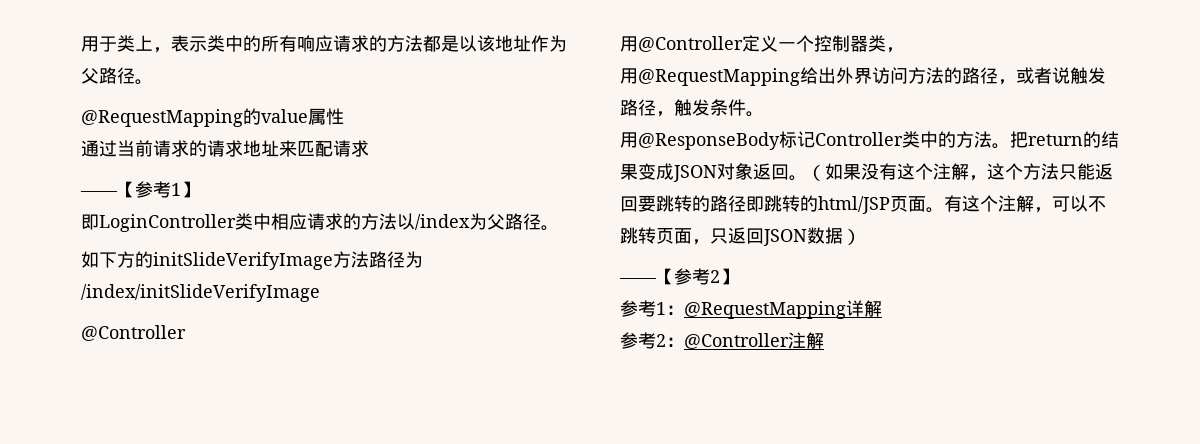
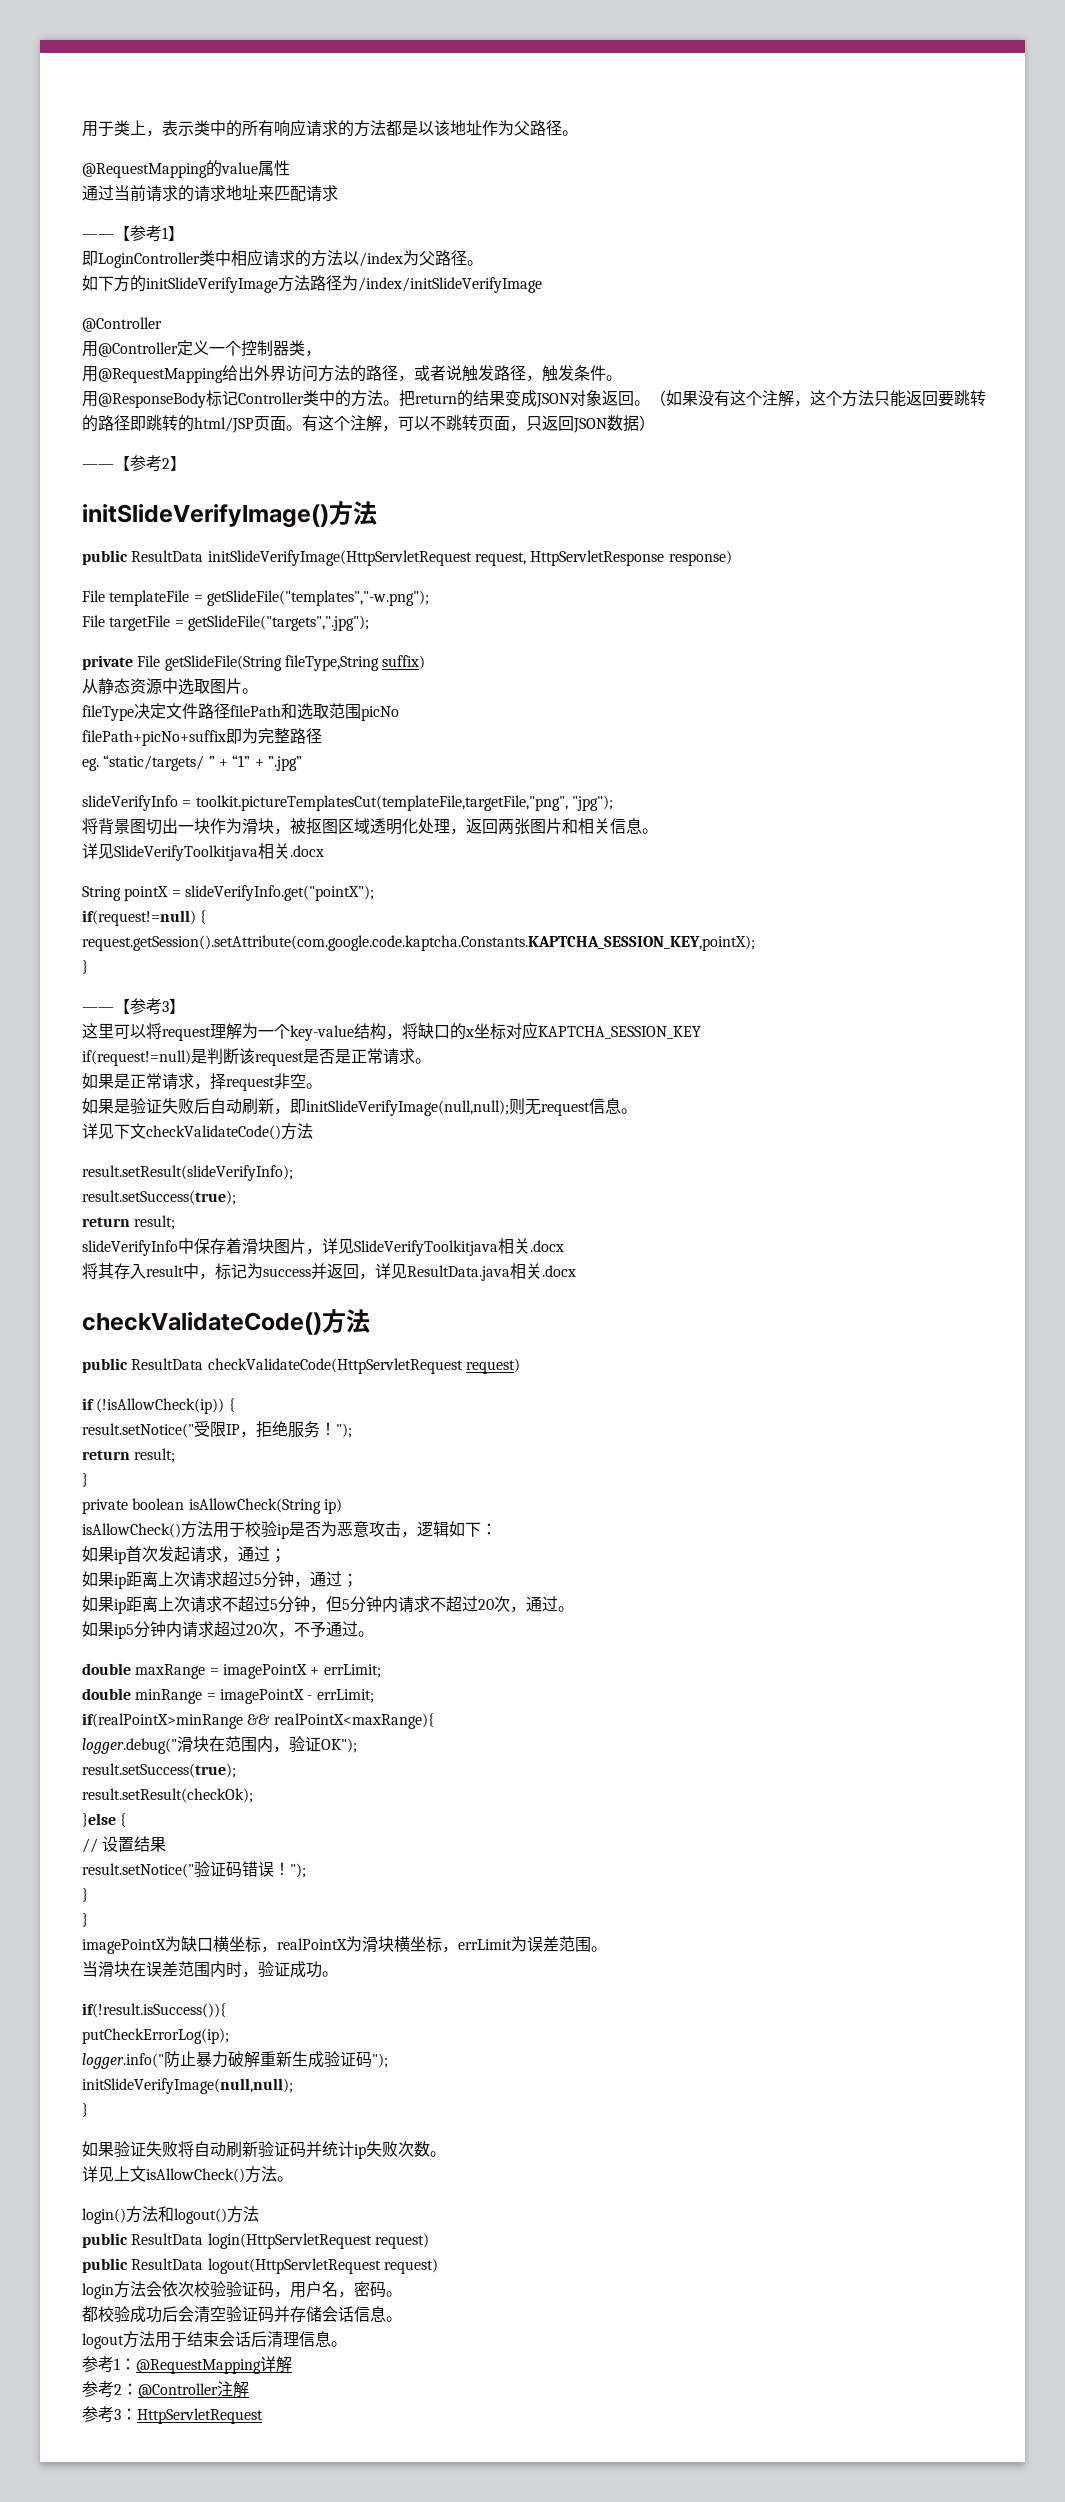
(738, 276) none -> [82,501,377,528] [82,550,732,566] [82,590,429,606] [82,615,369,631] [82,655,426,671] [82,678,258,695] [82,703,399,721] [82,728,322,746] [82,755,302,771] [82,795,613,811] [82,818,658,835] [82,843,324,861] [82,885,374,901] [82,910,207,926] [82,935,755,951] [82,960,88,974] [82,998,185,1015] [82,1022,701,1041] [82,1048,431,1066] [82,1073,322,1091] [82,1098,637,1116] [82,1123,313,1140] [82,1165,293,1181] [82,1190,236,1205] [82,1215,176,1230] [82,1238,564,1256] [82,1263,576,1281] [82,1309,370,1335] [82,1358,520,1374] [82,1398,235,1414] [82,1421,352,1438] [82,1448,176,1463] [82,1473,88,1487] [82,1498,342,1514] [82,1521,497,1539] [82,1546,286,1564] [82,1571,358,1589] [82,1596,574,1614] [82,1621,374,1639] [82,1663,381,1679] [82,1688,374,1704] [82,1713,434,1729] [82,1736,357,1754] [82,1763,236,1778] [82,1788,253,1803] [82,1813,127,1827] [82,1836,167,1853] [82,1861,306,1878] [82,1888,88,1902] [82,1913,88,1927] [82,1936,607,1954] [82,1961,338,1978] [82,2003,226,2018] [82,2028,229,2044] [82,2051,388,2069] [82,2078,293,2094] [82,2103,88,2117] [82,2141,446,2159] [82,2166,293,2183] [82,2206,259,2224] [82,2233,429,2249] [82,2258,438,2274] [82,2281,402,2299] [82,2306,402,2323] [82,2331,347,2349] // initSlideVerifyImage()方法 // public ResultData initSlideVerifyImage(HttpServletRequest request, HttpServletResponse response) // File templateFile = getSlideFile("templates","-w.png"); // File targetFile = getSlideFile("targets",".jpg"); // private File getSlideFile(String fileType,String suffix) // 从静态资源中选取图片。 // fileType决定文件路径filePath和选取范围picNo // filePath+picNo+suffix即为完整路径 // eg. “static/targets/ ” + “1” + ”.jpg” // slideVerifyInfo = toolkit.pictureTemplatesCut(templateFile,targetFile,"png", "jpg"); // 将背景图切出一块作为滑块，被抠图区域透明化处理，返回两张图片和相关信息。 // 详见SlideVerifyToolkitjava相关.docx // String pointX = slideVerifyInfo.get("pointX"); // if(request!=null) { // request.getSession().setAttribute(com.google.code.kaptcha.Constants.KAPTCHA_SESSION_KEY,pointX); // } // ——【参考3】 // 这里可以将request理解为一个key-value结构，将缺口的x坐标对应KAPTCHA_SESSION_KEY // if(request!=null)是判断该request是否是正常请求。 // 如果是正常请求，择request非空。 // 如果是验证失败后自动刷新，即initSlideVerifyImage(null,null);则无request信息。 // 详见下文checkValidateCode()方法 // result.setResult(slideVerifyInfo); // result.setSuccess(true); // return result; // slideVerifyInfo中保存着滑块图片，详见SlideVerifyToolkitjava相关.docx // 将其存入result中，标记为success并返回，详见ResultData.java相关.docx // checkValidateCode()方法 // public ResultData checkValidateCode(HttpServletRequest request) // if (!isAllowCheck(ip)) { // result.setNotice("受限IP，拒绝服务！"); // return result; // } // private boolean isAllowCheck(String ip) // isAllowCheck()方法用于校验ip是否为恶意攻击，逻辑如下： // 如果ip首次发起请求，通过； // 如果ip距离上次请求超过5分钟，通过； // 如果ip距离上次请求不超过5分钟，但5分钟内请求不超过20次，通过。 // 如果ip5分钟内请求超过20次，不予通过。 // double maxRange = imagePointX + errLimit; // double minRange = imagePointX - errLimit; // if(realPointX>minRange && realPointX<maxRange){ // logger.debug("滑块在范围内，验证OK"); // result.setSuccess(true); // result.setResult(checkOk); // }else { // // 设置结果 // result.setNotice("验证码错误！"); // } // } // imagePointX为缺口横坐标，realPointX为滑块横坐标，errLimit为误差范围。 // 当滑块在误差范围内时，验证成功。 // if(!result.isSuccess()){ // putCheckErrorLog(ip); // logger.info("防止暴力破解重新生成验证码"); // initSlideVerifyImage(null,null); // } // 如果验证失败将自动刷新验证码并统计ip失败次数。 // 详见上文isAllowCheck()方法。 // login()方法和logout()方法 // public ResultData login(HttpServletRequest request) // public ResultData logout(HttpServletRequest request) // login方法会依次校验验证码，用户名，密码。 // 都校验成功后会清空验证码并存储会话信息。 // logout方法用于结束会话后清理信息。
(824, 340) none -> [82,2406,263,2424] // 参考3：HttpServletRequest

